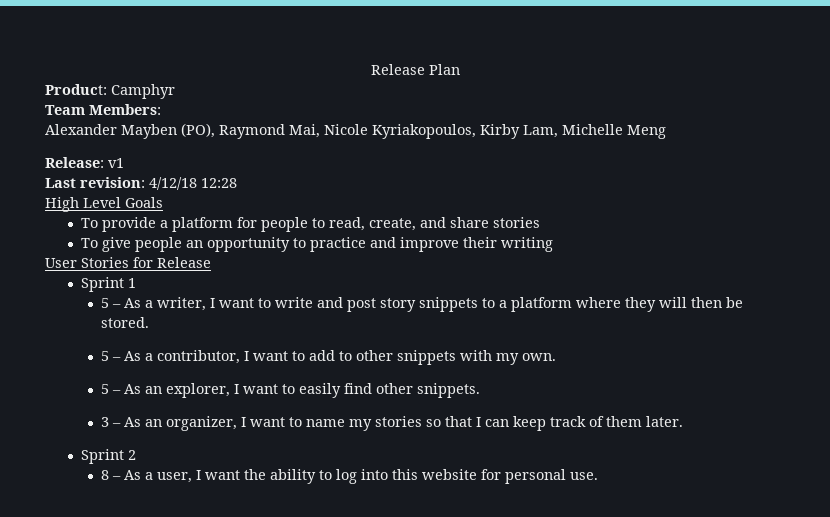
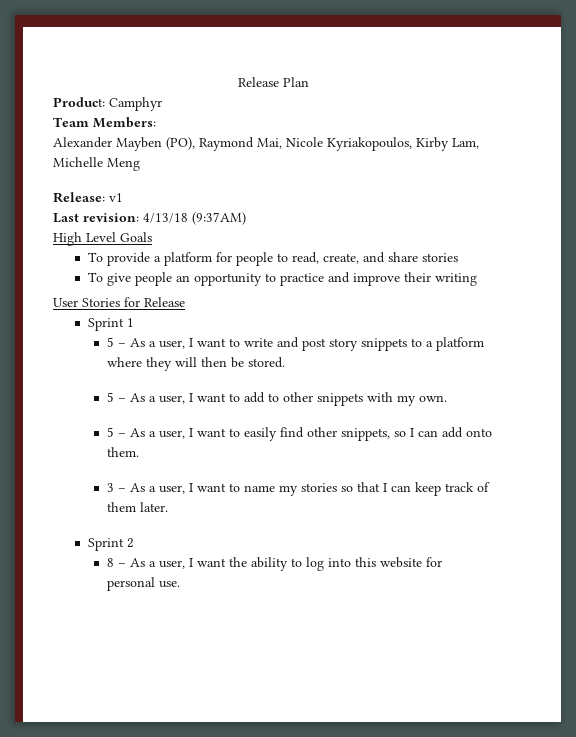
[149,177,237,190] 4/12/18 12:28 -> [143,212,246,225] 4/13/18 (9:37AM)
[156,297,206,311] writer, -> [159,340,186,349] user,
[156,350,240,364] contributor, -> [159,395,186,404] user,
[144,383,230,398] an explorer, -> [149,430,186,439] a user,
[416,383,480,398] snippets. -> [341,427,493,441] [107,447,140,457] snippets, so I can add onto them.
[144,416,237,431] an organizer, -> [149,485,186,494] a user,

